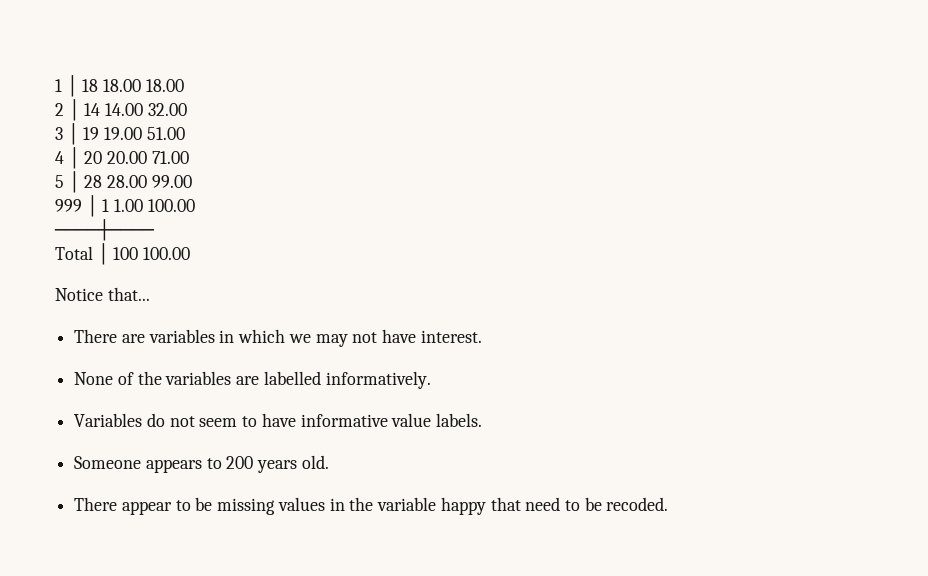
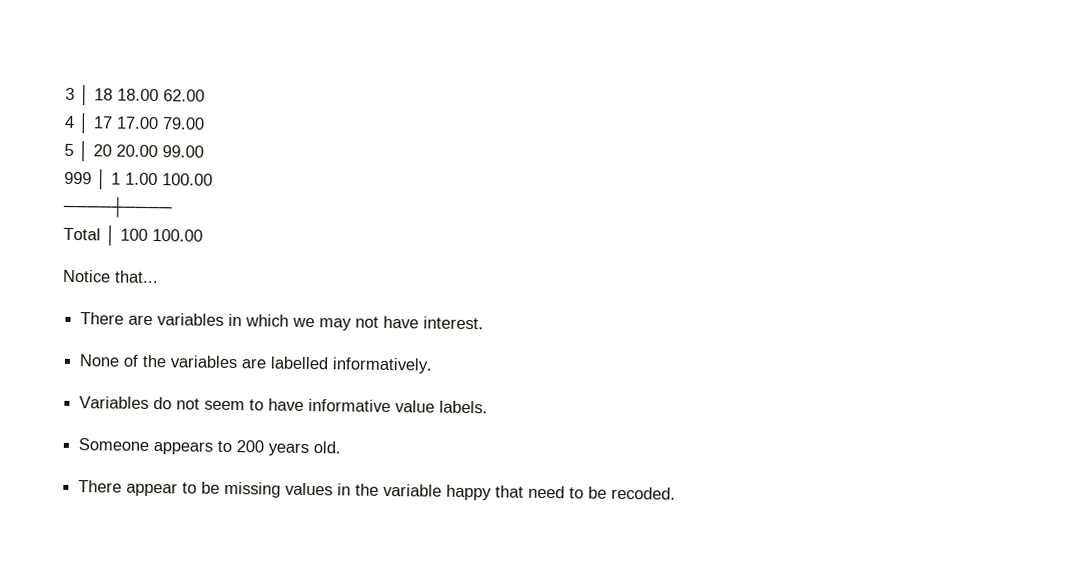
[55,79,62,92] 1 -> [65,87,75,100] 3
[145,79,184,92] [55,99,187,121] [55,123,185,145] 18.00 // 2 │ 14 14.00 32.00 // 3 │ 19 19.00 51.00 -> [163,89,205,102] 62.00
[84,151,189,164] 20 20.00 71.00 -> [93,116,205,130] 17 17.00 79.00
[84,175,148,188] 28 28.00 -> [93,144,158,158] 20 20.00

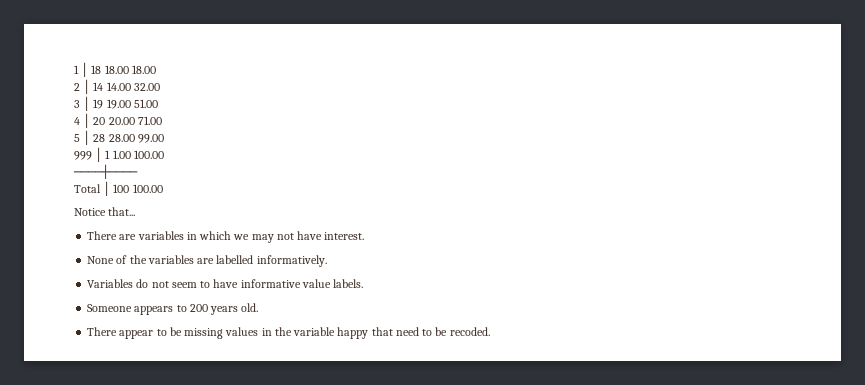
[65,87,75,100] 3 -> [74,65,79,74] 1
[163,89,205,102] 62.00 -> [131,65,156,74] [74,79,160,94] [74,96,158,111] 18.00 // 2 │ 14 14.00 32.00 // 3 │ 19 19.00 51.00
[93,116,205,130] 17 17.00 79.00 -> [93,116,162,125] 20 20.00 71.00
[93,144,158,158] 20 20.00 -> [93,134,135,142] 28 28.00

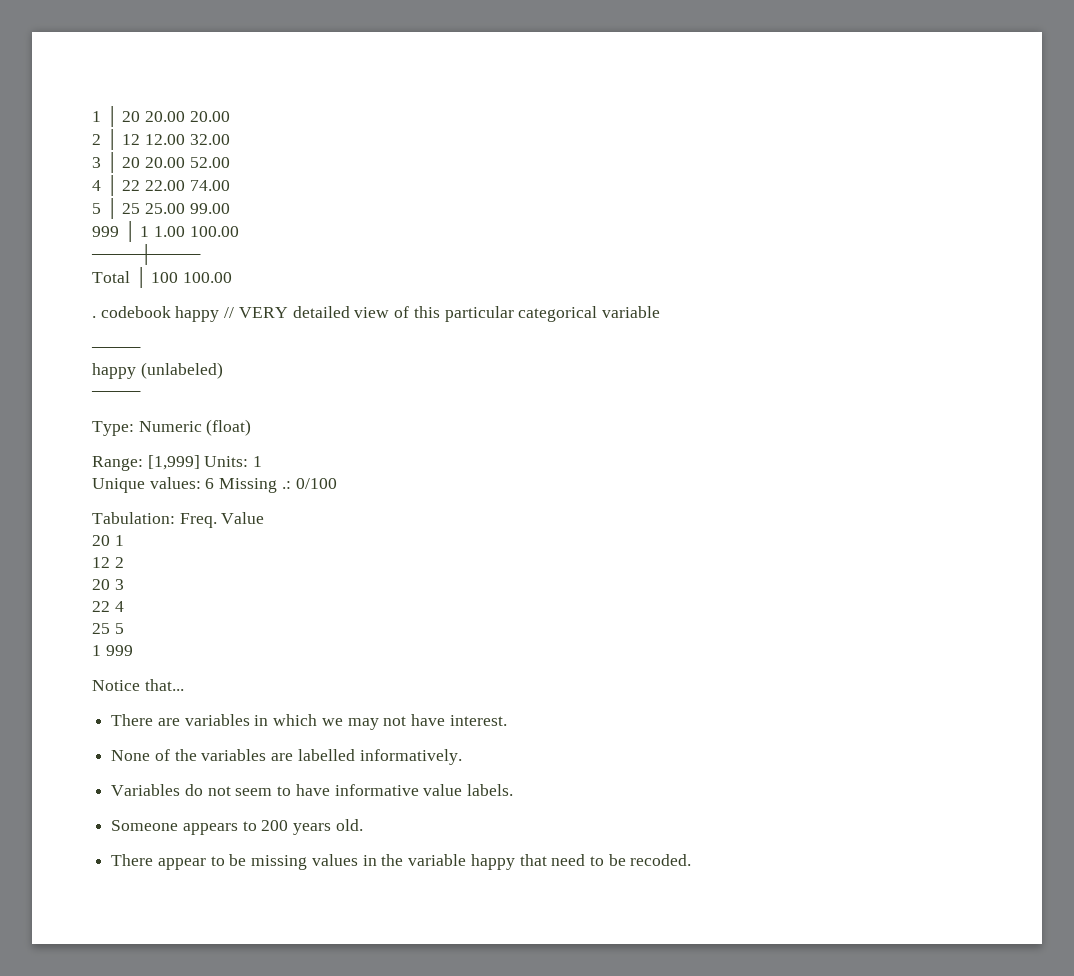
[91,65,156,74] 18 18.00 18.00 -> [122,111,230,122] 20 20.00 20.00
[93,82,131,91] 14 14.00 -> [122,134,186,145] 12 12.00
[93,99,158,109] 19 19.00 51.00 -> [122,157,230,168] 20 20.00 52.00
[93,116,162,125] 20 20.00 71.00 -> [122,180,230,191] 22 22.00 74.00
[93,134,135,142] 28 28.00 -> [122,203,186,214] 25 25.00
(163, 188) none -> [92,306,660,322] [91,347,141,353] [92,362,223,379] [91,391,141,397] [92,419,252,436] [92,455,263,471] [92,477,337,493] [92,512,265,528] [92,535,124,546] [92,557,124,568] [92,579,124,590] [92,601,124,612] [92,623,124,634] [92,645,133,656] // . codebook happy // VERY detailed view of this particular categorical variable // ──── // happy (unlabeled) // ──── // Type: Numeric (float) // Range: [1,999] Units: 1 // Unique values: 6 Missing .: 0/100 // Tabulation: Freq. Value // 20 1 // 12 2 // 20 3 // 22 4 // 25 5 // 1 999

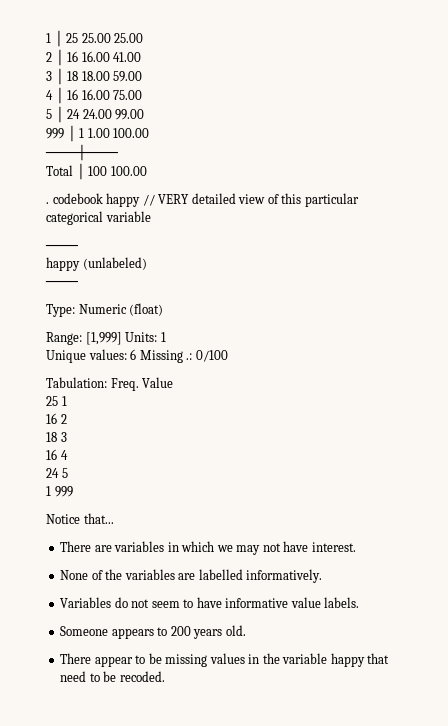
[122,111,230,122] 20 20.00 20.00 -> [66,33,144,43] 25 25.00 25.00
[122,134,230,145] 12 12.00 32.00 -> [67,51,142,62] 16 16.00 41.00
[122,157,230,168] 20 20.00 52.00 -> [67,71,143,82] 18 18.00 59.00
[122,180,230,191] 22 22.00 74.00 -> [67,89,143,100] 16 16.00 75.00
[122,203,186,214] 25 25.00 -> [67,109,112,119] 24 24.00
[92,535,124,546] [92,557,110,568] 20 1 // 12 -> [46,396,67,406] [46,413,57,424] 25 1 // 16
[92,579,110,590] 20 -> [46,432,57,442] 18
[92,601,110,612] 22 -> [46,449,57,460] 16
[92,623,110,634] 25 -> [46,468,59,478] 24

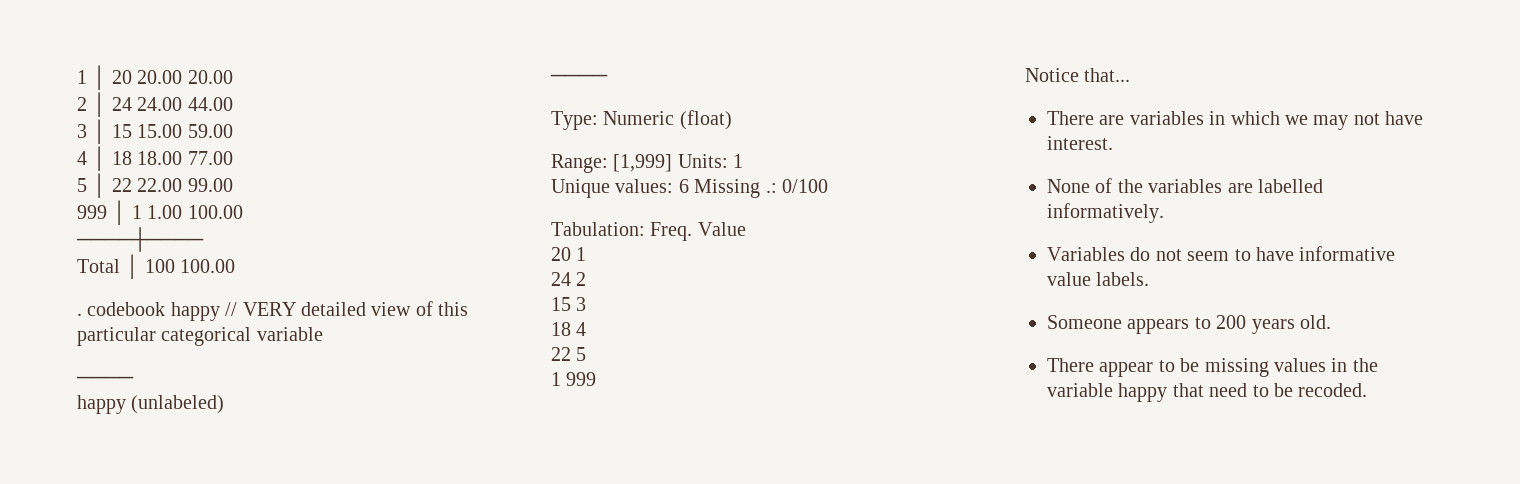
[66,33,144,43] 25 25.00 25.00 -> [111,70,233,84] 20 20.00 20.00
[67,51,142,62] 16 16.00 41.00 -> [111,97,233,111] 24 24.00 44.00
[67,71,110,81] 18 18.00 -> [111,124,183,138] 15 15.00
[67,89,143,100] 16 16.00 75.00 -> [111,151,233,165] 18 18.00 77.00
[67,109,112,119] 24 24.00 -> [111,178,183,192] 22 22.00
[46,396,67,406] [46,413,57,424] 25 1 // 16 -> [551,247,587,261] [551,272,571,286] 20 1 // 24
[46,432,57,442] 18 -> [551,297,571,311] 15
[46,449,57,460] 16 -> [551,322,571,336] 18
[46,468,59,478] 24 -> [551,347,571,361] 22

